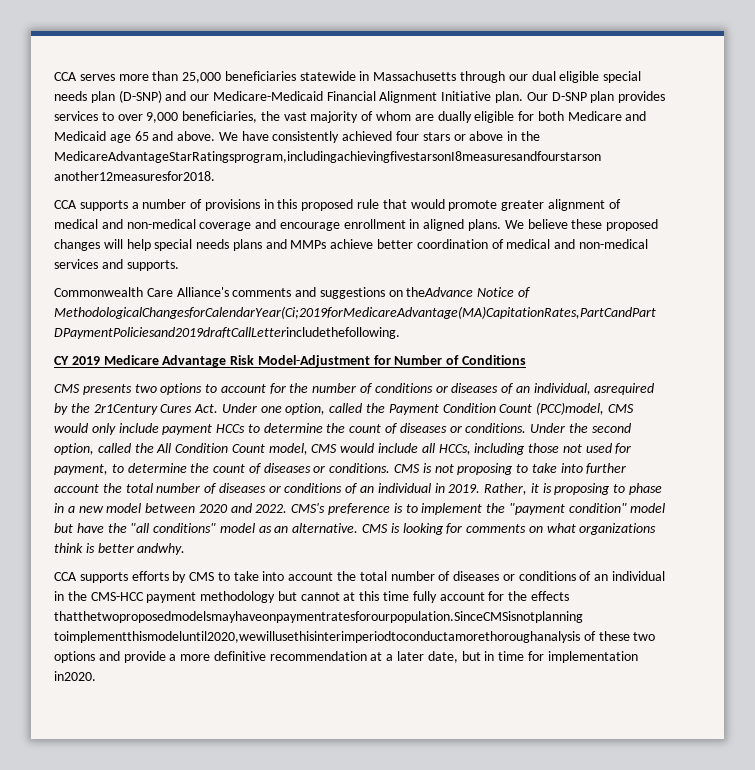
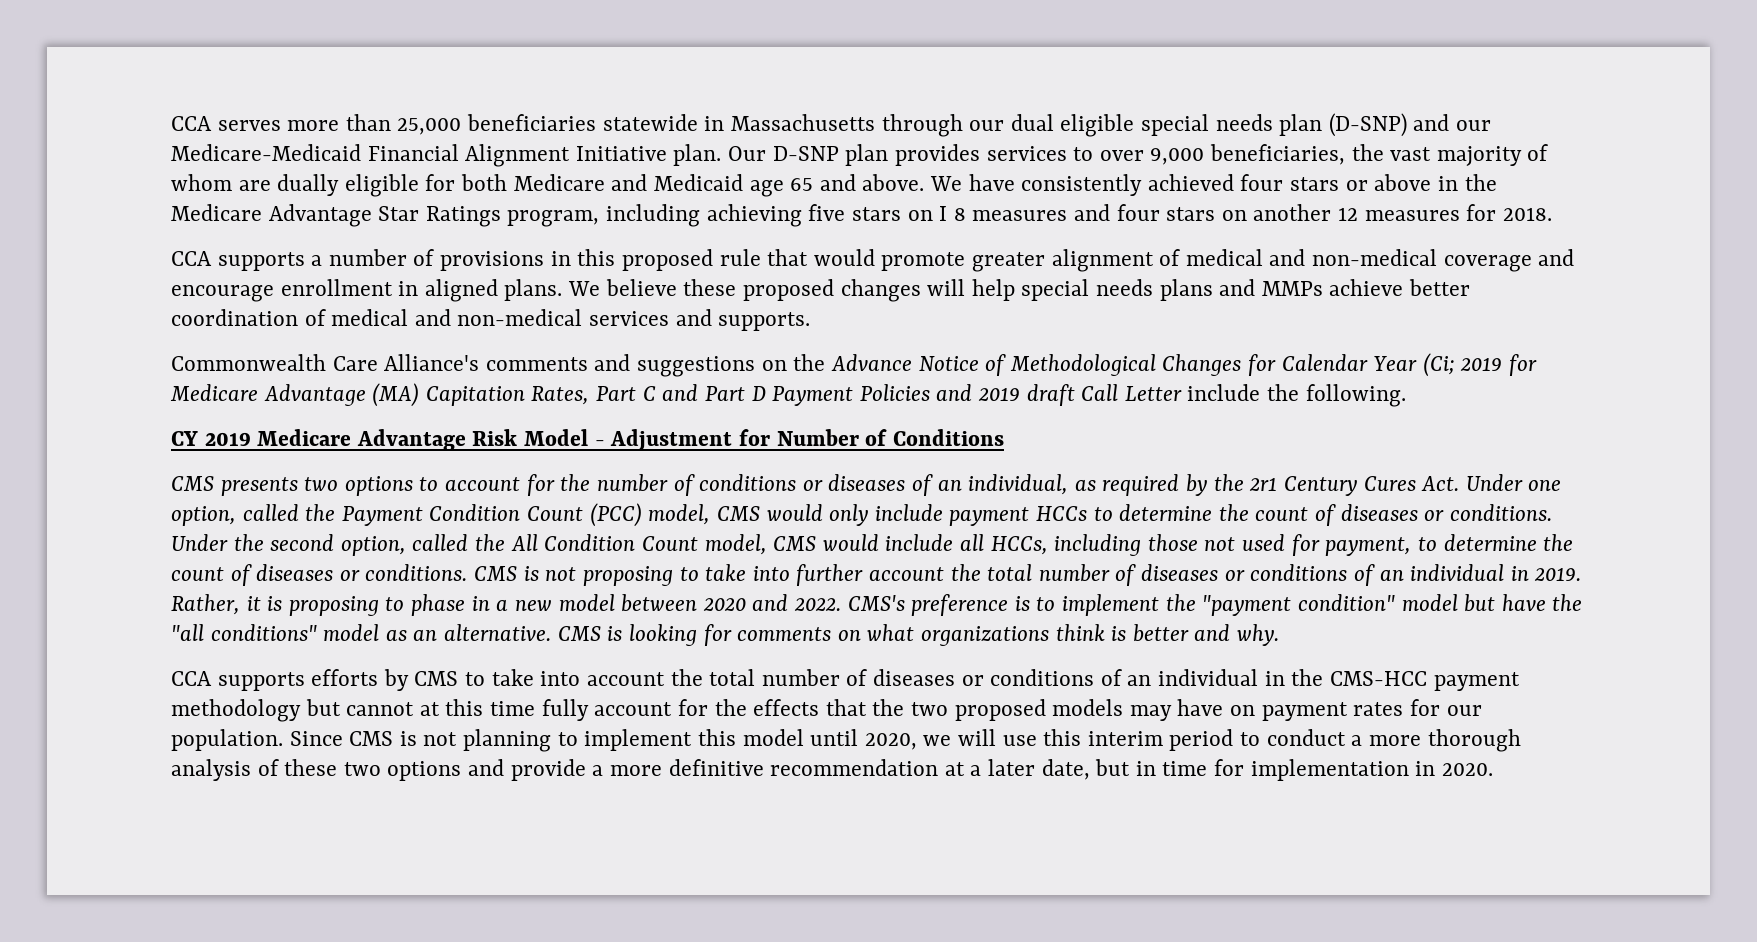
[54,151,601,163] [54,171,215,181] MedicareAdvantageStarRatingsprogram,includingachievingfivestarsonI8measuresandfourstarson another12measuresfor2018. -> [171,204,1552,227] Medicare Advantage Star Ratings program, including achieving five stars on I 8 measures and four stars on another 12 measures for 2018.
[406,287,531,298] [54,306,656,319] [54,327,400,339] theAdvance Notice of MethodologicalChangesforCalendarYear(Ci;2019forMedicareAdvantage(MA)CapitationRates,PartCandPart DPaymentPoliciesand2019draftCallLetterincludethefollowing. -> [793,353,1538,377] [170,383,1406,407] the Advance Notice of Methodological Changes for Calendar Year (Ci; 2019 for Medicare Advantage (MA) Capitation Rates, Part C and Part D Payment Policies and 2019 draft Call Letter include the following.
[257,355,370,367] Model-Adjustment -> [524,429,733,451] Model - Adjustment
[594,383,655,395] [54,403,158,415] asrequired by the 2r1Century -> [1074,474,1357,496] as required by the 2r1 Century
[536,402,605,415] (PCC)model, -> [589,503,711,527] (PCC) model,
[137,543,186,555] andwhy. -> [1194,624,1280,646] and why.
[54,611,583,623] [54,631,580,643] thatthetwoproposedmodelsmayhaveonpaymentratesforourpopulation.SinceCMSisnotplanning toimplementthismodeluntil2020,wewillusethisinterimperiodtoconductamorethoroughanalysis -> [825,699,1482,721] [171,729,1521,752] [171,759,251,781] that the two proposed models may have on payment rates for our population. Since CMS is not planning to implement this model until 2020, we will use this interim period to conduct a more thorough analysis
[54,671,96,681] in2020. -> [1415,761,1493,776] in 2020.

